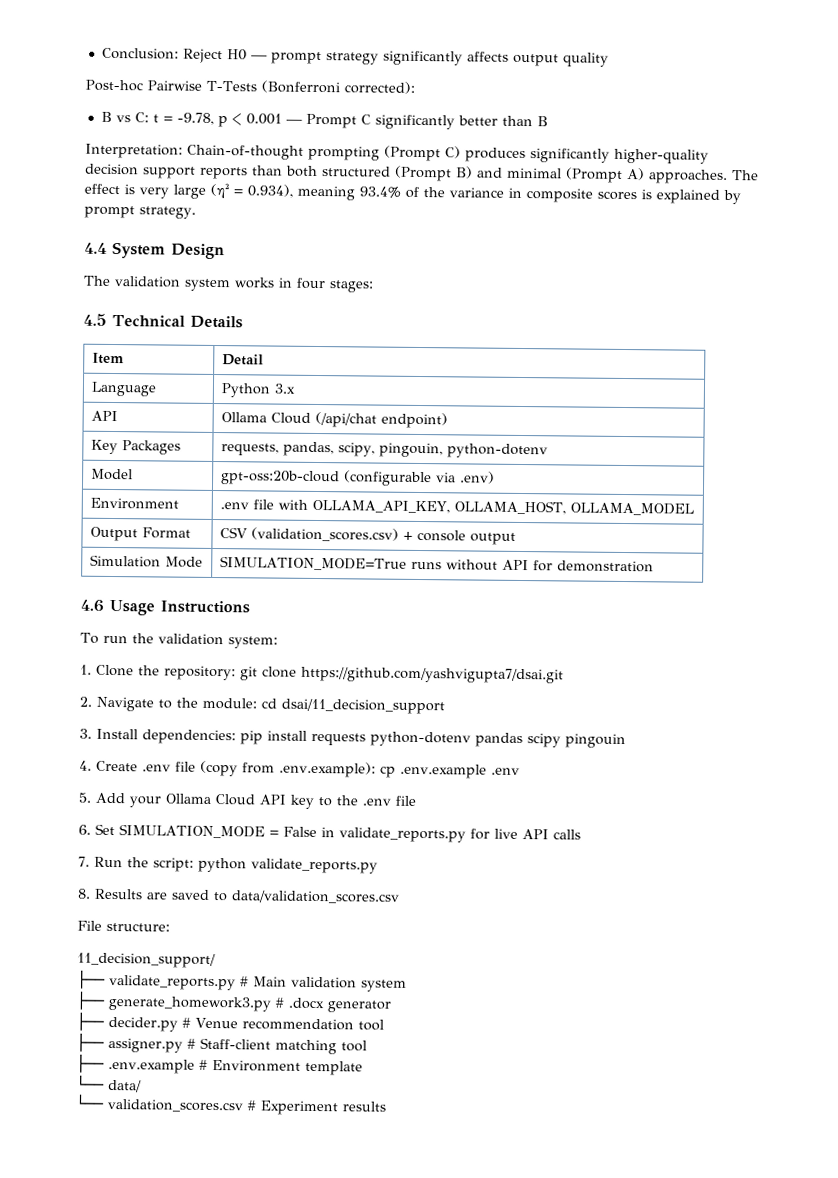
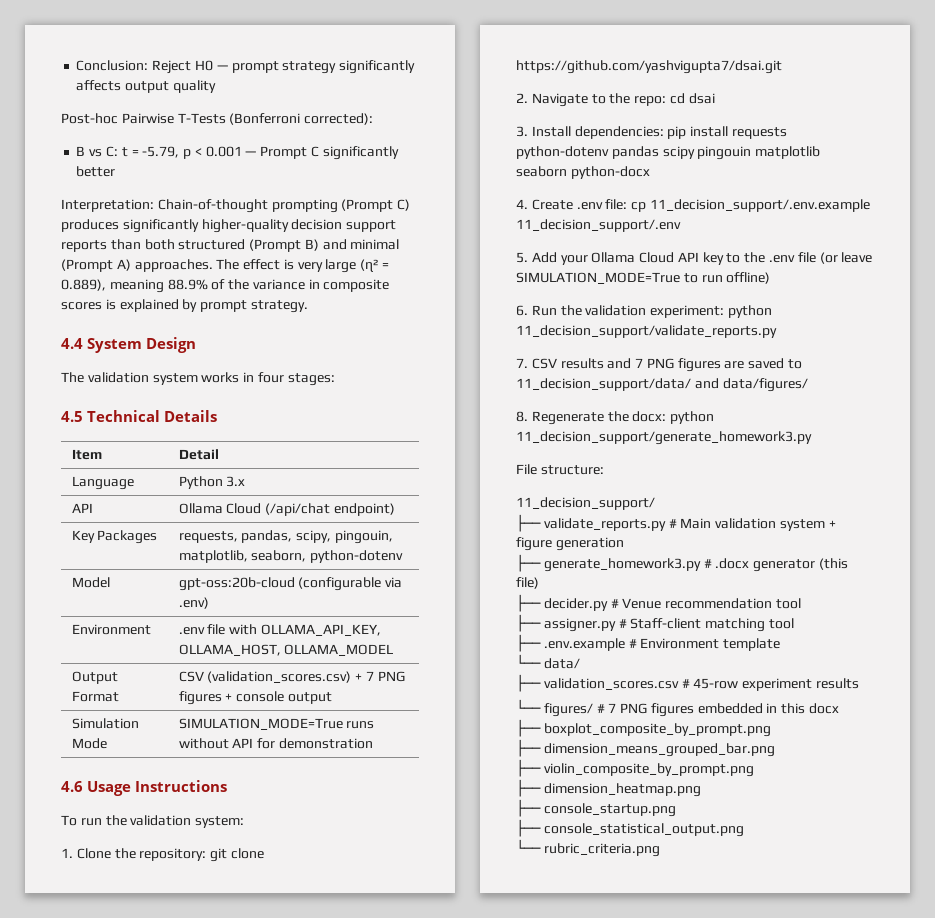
[176,112,214,125] -9.78, -> [142,146,180,158] -5.79,
[501,115,548,127] than B -> (116, 171) none
[247,184,401,201] 0.934), meaning 93.4% -> [61,279,208,293] 0.889), meaning 88.9%
(443, 450) none -> [178,550,307,563] matplotlib, seaborn,
(413, 535) none -> [365,671,405,682] [178,691,233,705] 7 PNG figures +
[202,697,445,715] module: cd dsai/11_decision_support -> [634,93,715,106] repo: cd dsai
(626, 741) none -> [755,146,821,159] [516,166,650,179] matplotlib seaborn python-docx
[175,760,520,779] file (copy from .env.example): cp .env.example .env -> [605,199,870,212] [516,219,681,232] file: cp 11_decision_support/.env.example 11_decision_support/.env
[78,823,581,843] [78,856,378,874] [77,888,400,904] // 6. Set SIMULATION_MODE = False in validate_reports.py for live API calls // 7. Run the script: python validate_reports.py // 8. Results are saved to data/validation_scores.csv -> [819,252,873,264] [516,272,771,284] [516,305,772,318] [516,325,777,338] [516,358,803,372] [516,378,808,392] [516,411,715,425] [516,431,812,445] (or leave SIMULATION_MODE=True to run offline) // 6. Run the validation experiment: python 11_decision_support/validate_reports.py // 7. CSV results and 7 PNG figures are saved to 11_decision_support/data/ and data/figures/ // 8. Regenerate the docx: python 11_decision_support/generate_homework3.py
(407, 985) none -> [828,520,836,528] [516,537,624,551] + figure generation
(391, 1006) none -> [818,558,848,570] [516,577,539,589] (this file)
[75,1093,105,1109] └── -> [516,674,541,692] ├──
[260,1100,386,1116] Experiment results -> [693,678,859,691] [516,699,840,717] [516,719,771,737] [516,739,775,757] [516,759,754,777] [516,779,701,797] [516,799,676,817] [516,819,744,837] [516,839,660,857] 45-row experiment results // └── figures/ # 7 PNG figures embedded in this docx // ├── boxplot_composite_by_prompt.png // ├── dimension_means_grouped_bar.png // ├── violin_composite_by_prompt.png // ├── dimension_heatmap.png // ├── console_startup.png // ├── console_statistical_output.png // └── rubric_criteria.png

